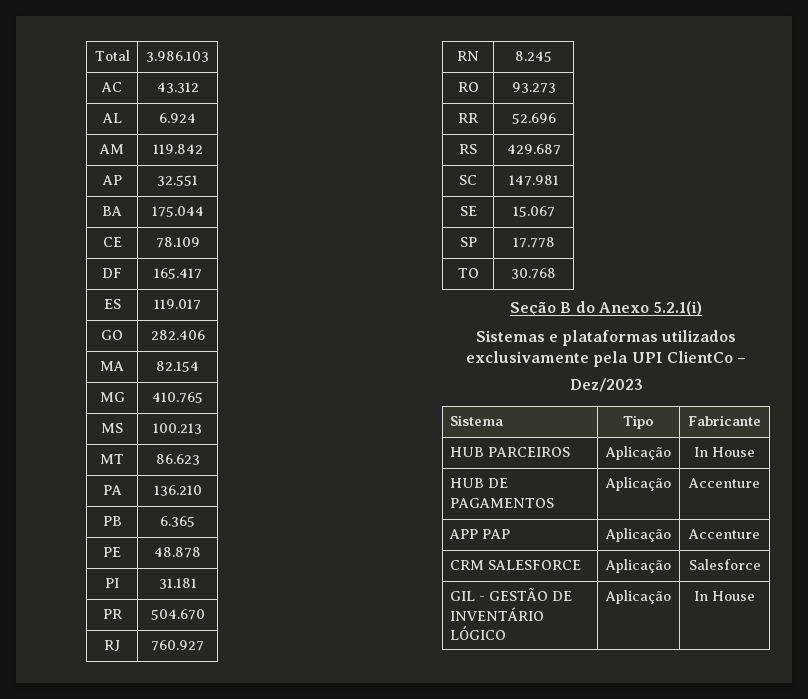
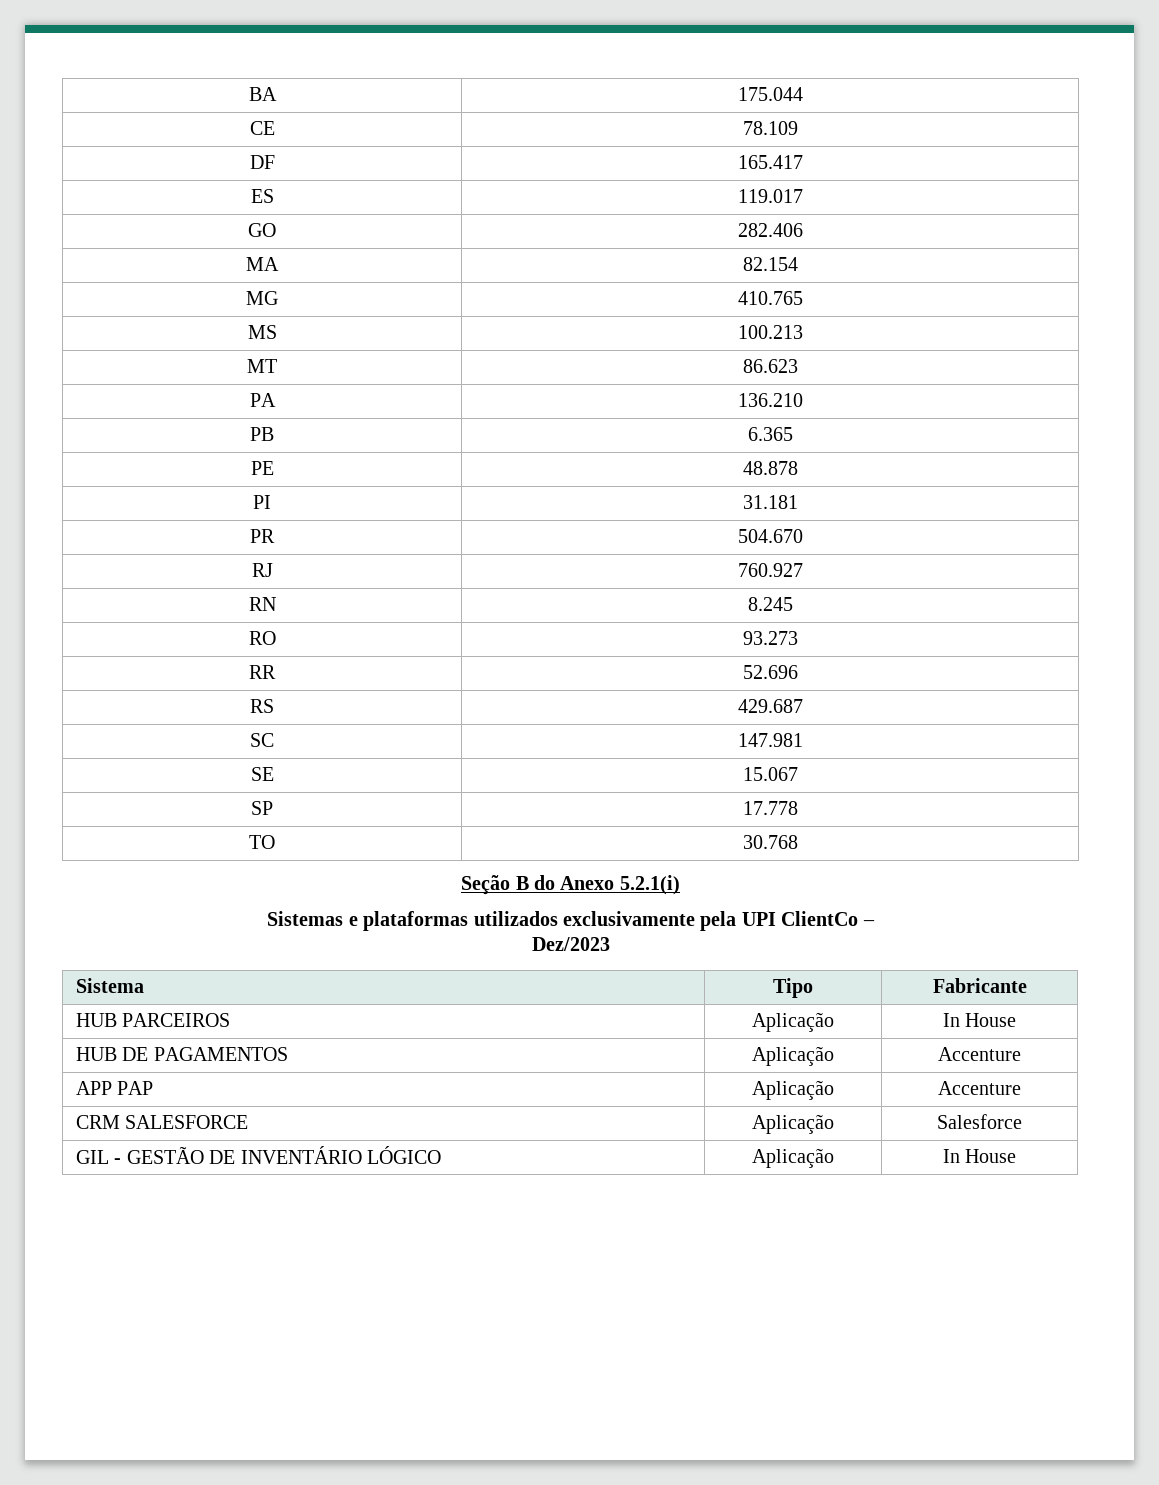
[94,50,130,61] [146,51,209,62] [101,82,122,92] [156,82,199,93] [101,113,122,123] [159,113,196,123] [99,144,124,154] [152,144,203,154] [101,175,122,185] [157,175,198,186] Total | 3.986.103 // AC | 43.312 // AL | 6.924 // AM | 119.842 // AP | 32.551 // -> (248, 94) none

